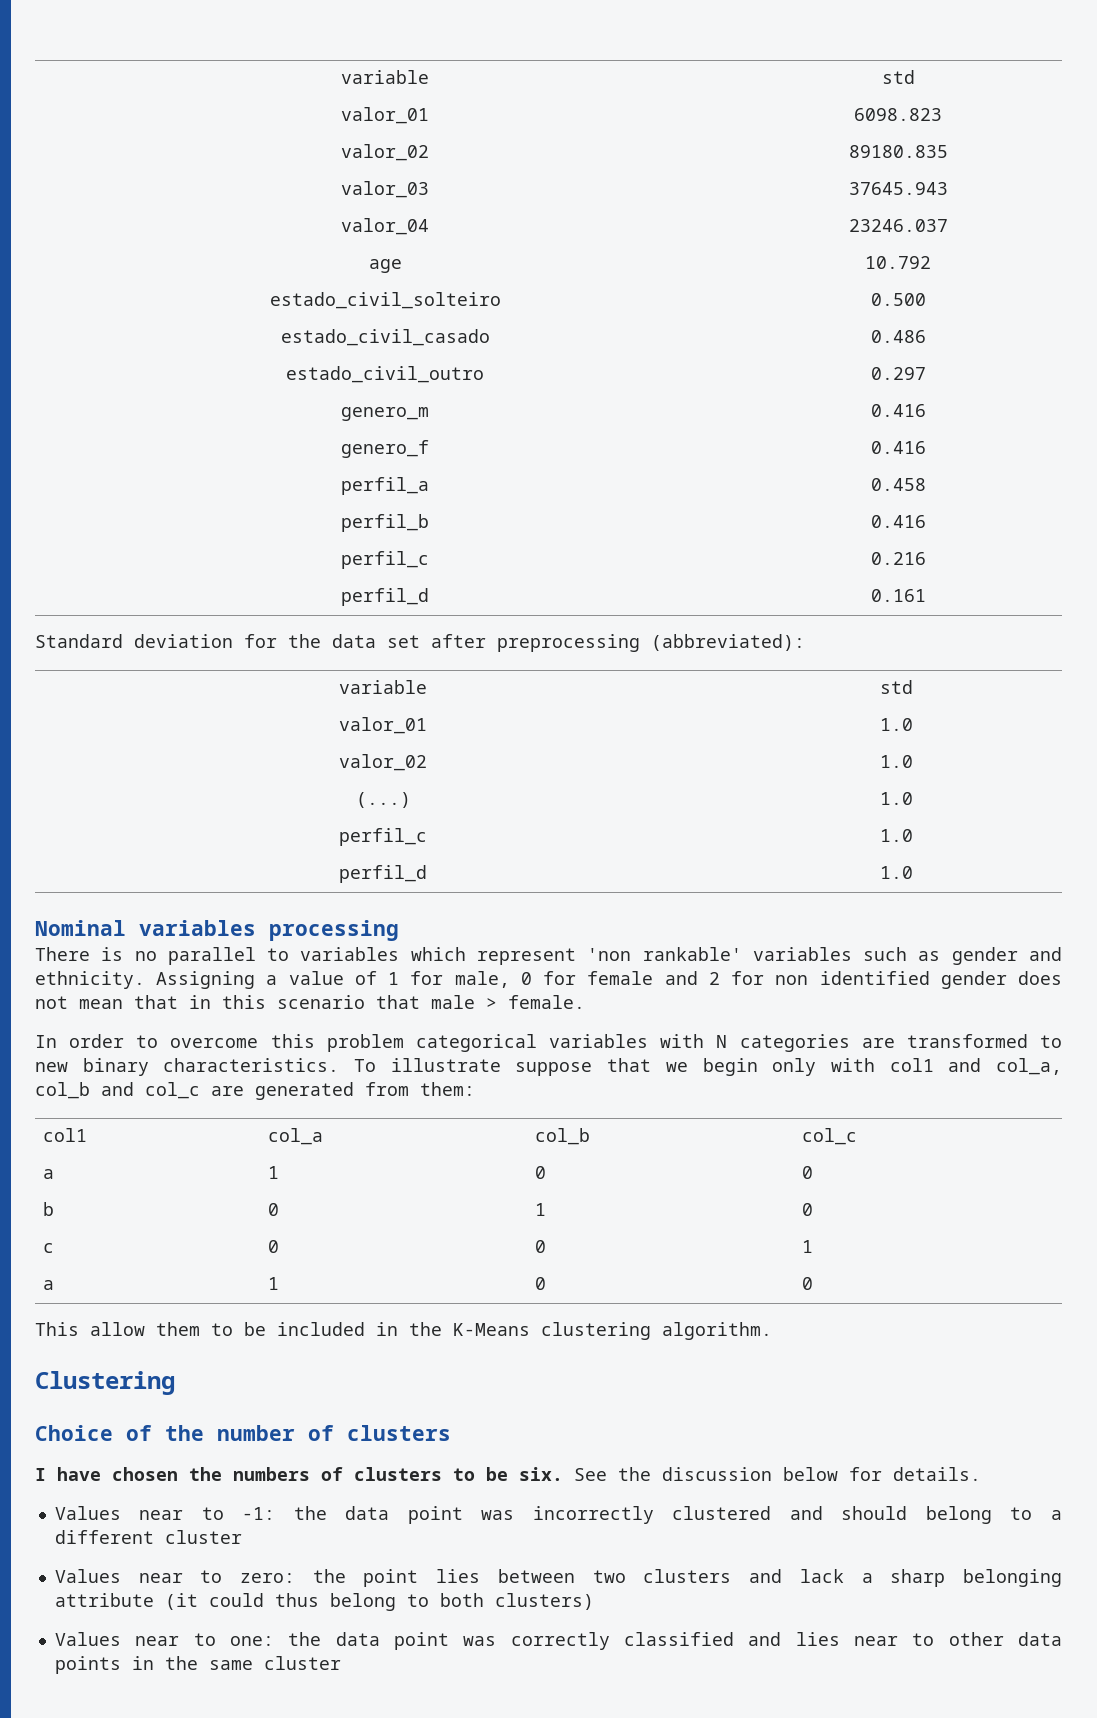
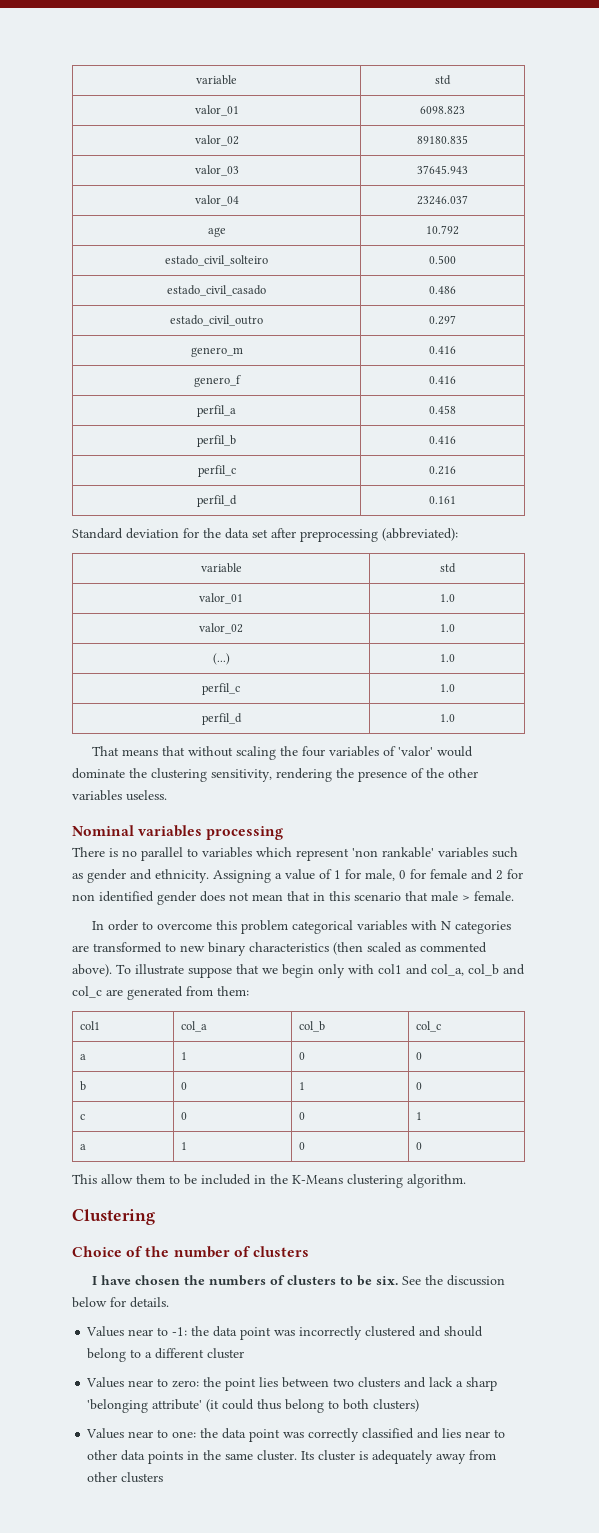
(913, 872) none -> [91,746,473,760] [72,768,478,782] [72,790,167,801] // That means that without scaling the four variables of 'valor' would dominate the clustering sensitivity, rendering the presence of the other variables useless.
[163,1058,340,1072] characteristics. -> [249,942,487,955] [72,964,112,977] characteristics (then scaled as commented above).
[962,1569,1062,1587] [54,1593,154,1607] belonging attribute -> [87,1399,203,1413] 'belonging attribute'
[263,1656,341,1670] cluster -> [257,1450,497,1464] [87,1472,164,1483] cluster. Its cluster is adequately away from other clusters

